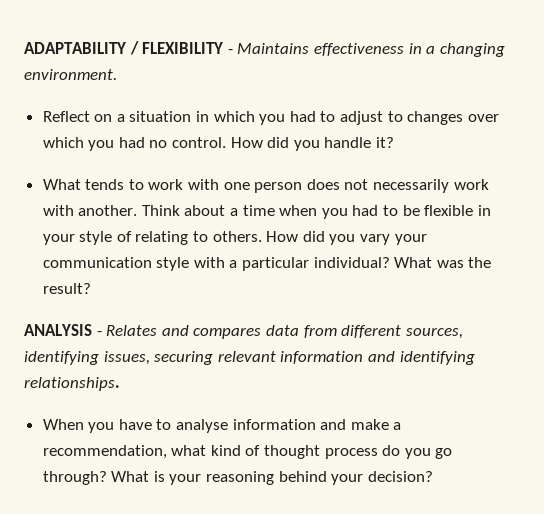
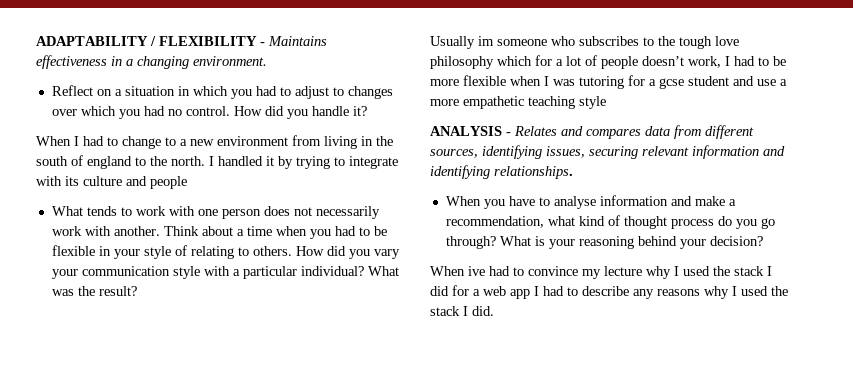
(395, 142) none -> [36,135,393,149] [36,155,398,169] [36,176,187,189] // When I had to change to a new environment from living in the south of england to the north. I handled it by trying to integrate with its culture and people
(91, 288) none -> [430,36,739,49] [430,55,786,69] [430,75,787,89] [430,96,606,109] // Usually im someone who subscribes to the tough love philosophy which for a lot of people doesn’t work, I had to be more flexible when I was tutoring for a gcse student and use a more empathetic teaching style
(433, 476) none -> [430,266,772,279] [430,285,788,299] [430,306,494,316] // When ive had to convince my lecture why I used the stack I did for a web app I had to describe any reasons why I used the stack I did.

